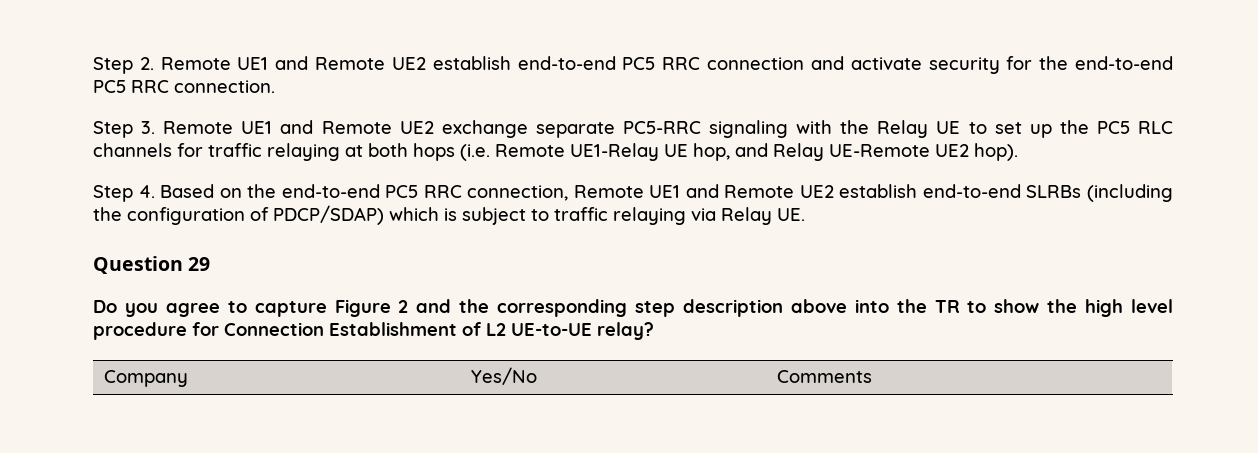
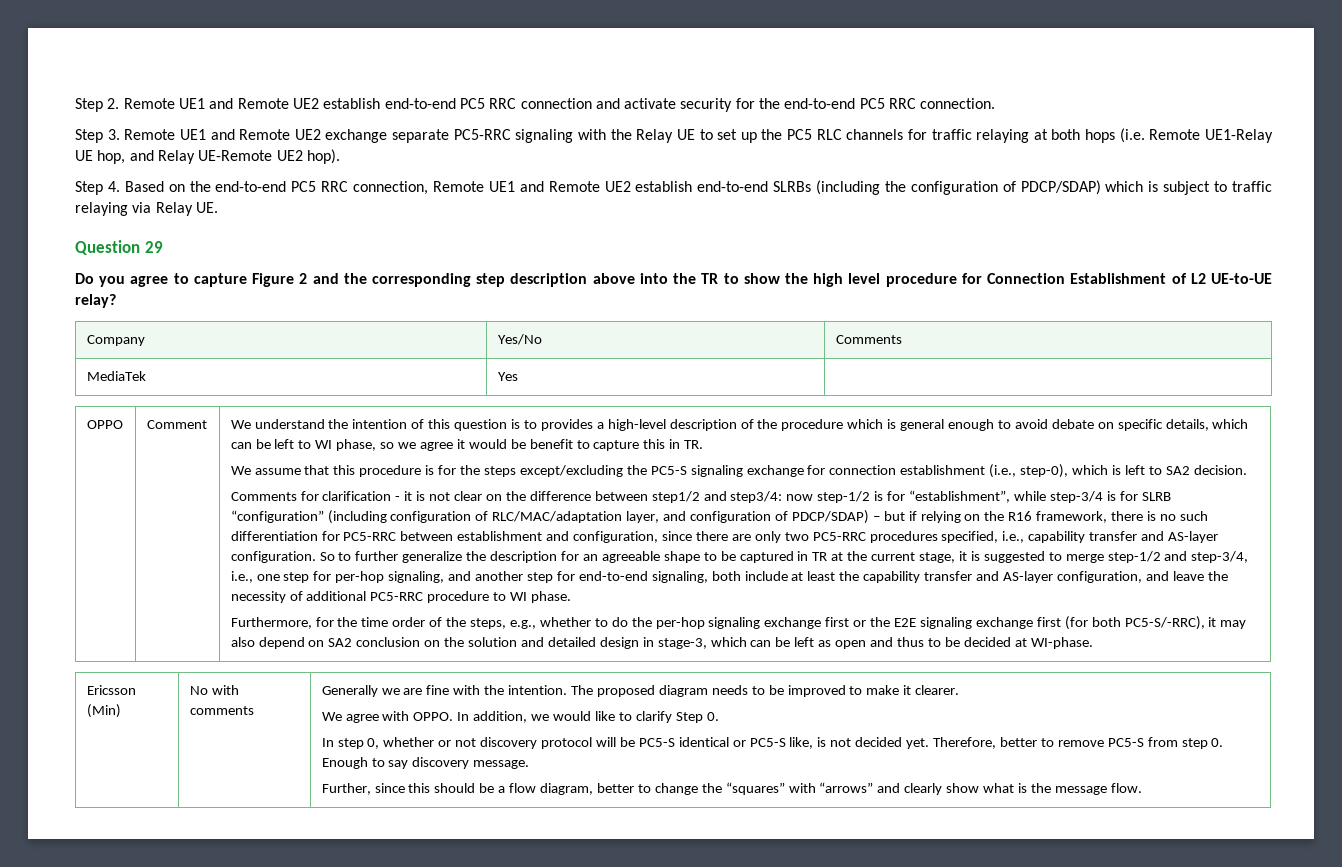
(872, 376) none -> [86,371,146,381] [497,372,518,381] [86,420,123,429] [146,420,207,429] [230,419,1249,431] [230,439,704,451] [230,464,1247,478] [230,490,1171,503] [230,510,1208,524] [230,531,1219,543] [230,551,1249,563] [230,571,1228,583] [230,591,572,603] [230,616,1247,630] [230,637,1093,649] [86,685,136,695] [86,704,121,718] [189,685,239,695] [189,706,254,715] [321,685,960,697] [321,711,719,723] [321,737,1224,749] [321,757,530,769] [321,782,1142,795] // MediaTek | Yes | // OPPO | Comment | We understand the intention of this question is to provides a high-level description of the procedure which is general enough to avoid debate on specific details, which can be left to WI phase, so we agree it would be benefit to capture this in TR. // We assume that this procedure is for the steps except/excluding the PC5-S signaling exchange for connection establishment (i.e., step-0), which is left to SA2 decision. // Comments for clarification - it is not clear on the difference between step1/2 and step3/4: now step-1/2 is for “establishment”, while step-3/4 is for SLRB “configuration” (including configuration of RLC/MAC/adaptation layer, and configuration of PDCP/SDAP) – but if relying on the R16 framework, there is no such differentiation for PC5-RRC between establishment and configuration, since there are only two PC5-RRC procedures specified, i.e., capability transfer and AS-layer configuration. So to further generalize the description for an agreeable shape to be captured in TR at the current stage, it is suggested to merge step-1/2 and step-3/4, i.e., one step for per-hop signaling, and another step for end-to-end signaling, both include at least the capability transfer and AS-layer configuration, and leave the necessity of additional PC5-RRC procedure to WI phase. // Furthermore, for the time order of the steps, e.g., whether to do the per-hop signaling exchange first or the E2E signaling exchange first (for both PC5-S/-RRC), it may also depend on SA2 conclusion on the solution and detailed design in stage-3, which can be left as open and thus to be decided at WI-phase. // Ericsson (Min) | No with comments | Generally we are fine with the intention. The proposed diagram needs to be improved to make it clearer. // We agree with OPPO. In addition, we would like to clarify Step 0. // In step 0, whether or not discovery protocol will be PC5-S identical or PC5-S like, is not decided yet. Therefore, better to remove PC5-S from step 0. Enough to say discovery message. // Further, since this should be a flow diagram, better to change the “squares” with “arrows” and clearly show what is the message flow.

